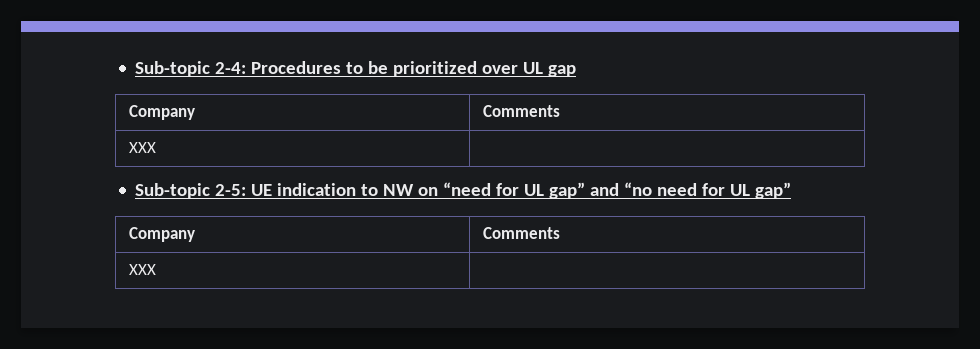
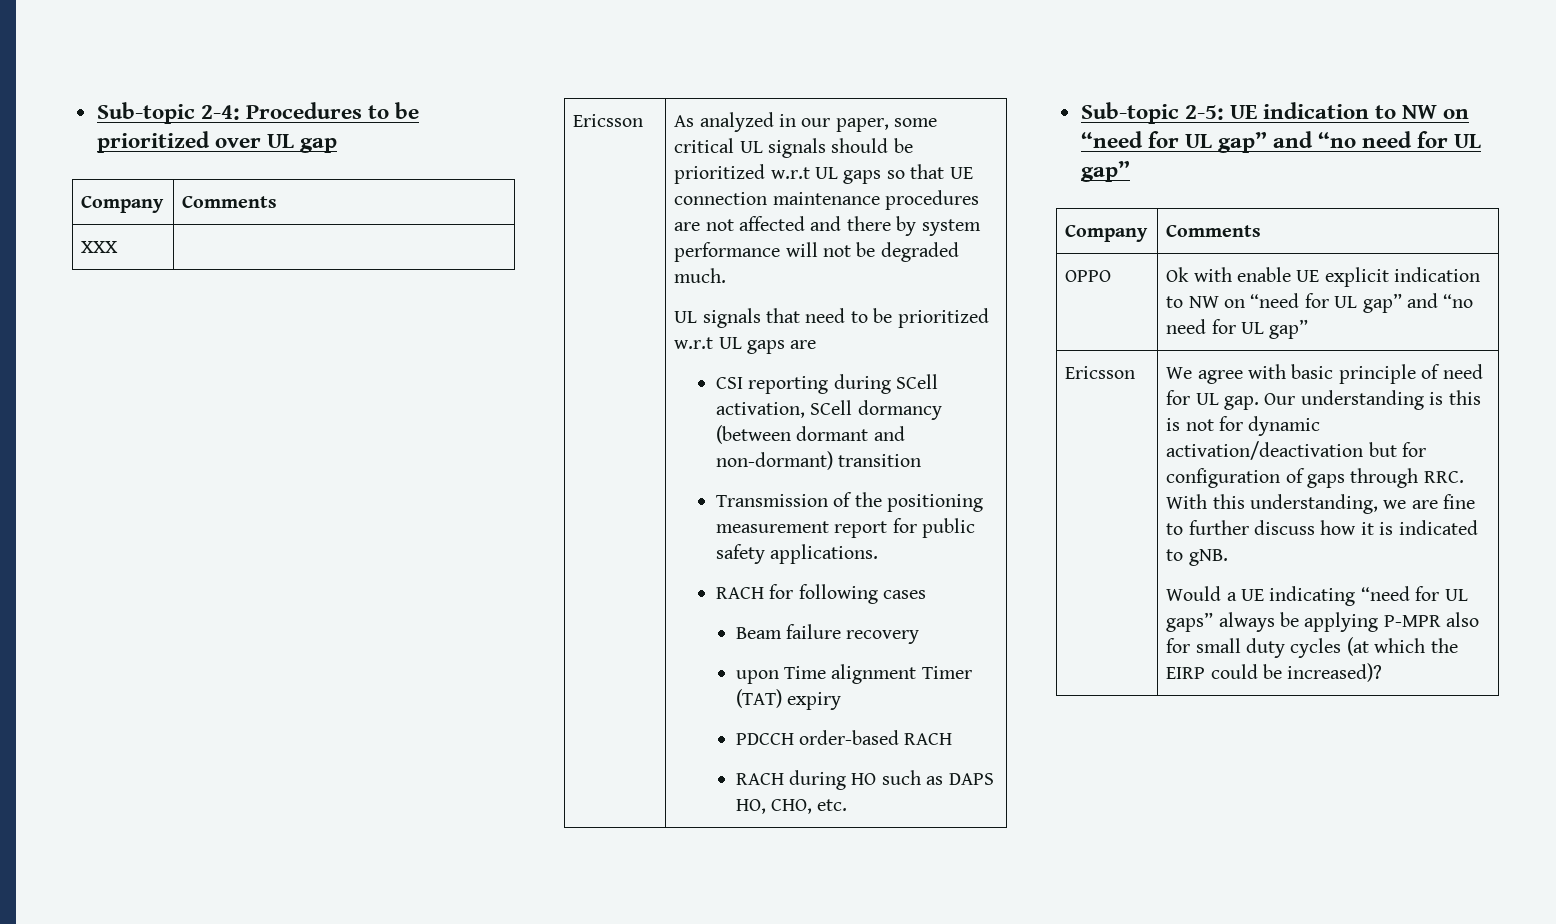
(157, 147) none -> [573,114,644,127] [674,112,938,132] [674,138,913,158] [674,164,973,184] [674,190,979,210] [674,216,981,236] [674,242,959,262] [674,268,727,283] [674,308,989,328] [674,337,817,354] [715,374,939,394] [715,400,942,420] [715,425,905,444] [715,451,922,470] [715,492,984,512] [715,518,976,538] [715,544,879,564] [715,584,927,604] [735,624,920,644] [735,664,972,684] [735,689,841,710] [735,730,953,745] [735,770,994,790] [735,799,848,814] // Ericsson | As analyzed in our paper, some critical UL signals should be prioritized w.r.t UL gaps so that UE connection maintenance procedures are not affected and there by system performance will not be degraded much. // UL signals that need to be prioritized w.r.t UL gaps are // CSI reporting during SCell activation, SCell dormancy (between dormant and non-dormant) transition // Transmission of the positioning measurement report for public safety applications. // RACH for following cases // Beam failure recovery // upon Time alignment Timer (TAT) expiry // PDCCH order-based RACH // RACH during HO such as DAPS HO, CHO, etc.
[129,264,157,275] XXX | -> [1065,270,1112,282] [1166,267,1481,287] [1166,293,1474,313] [1166,319,1309,339] [1065,366,1136,379] [1166,364,1483,384] [1166,390,1481,410] [1166,416,1321,436] [1166,441,1426,460] [1166,468,1464,488] [1166,494,1476,514] [1166,520,1478,535] [1166,549,1228,566] [1166,586,1468,606] [1166,612,1480,632] [1166,637,1458,658] [1166,663,1383,682] OPPO | Ok with enable UE explicit indication to NW on “need for UL gap” and “no need for UL gap” // Ericsson | We agree with basic principle of need for UL gap. Our understanding is this is not for dynamic activation/deactivation but for configuration of gaps through RRC. With this understanding, we are fine to further discuss how it is indicated to gNB. // Would a UE indicating “need for UL gaps” always be applying P-MPR also for small duty cycles (at which the EIRP could be increased)?

